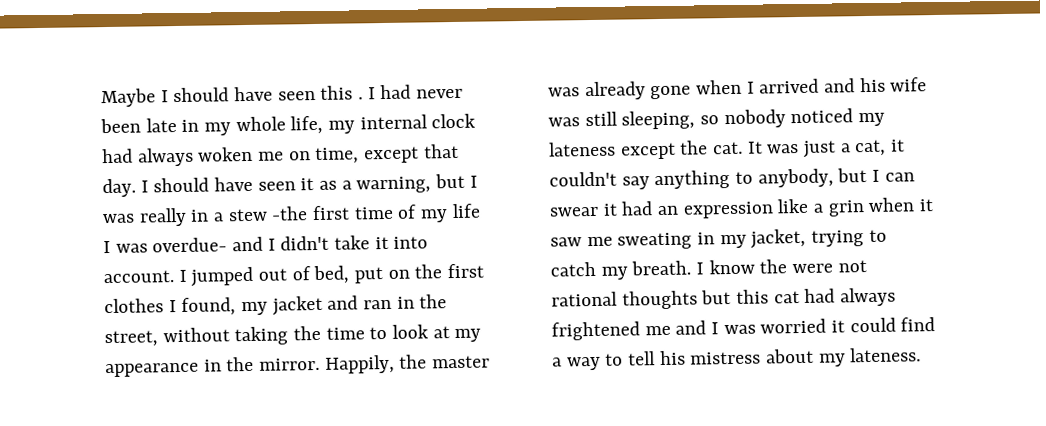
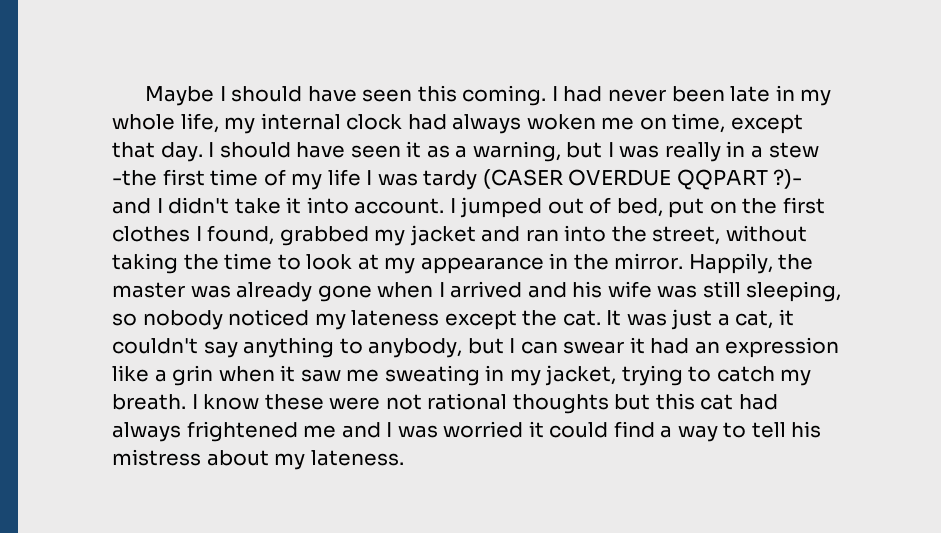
[358,96,364,100] . -> [462,85,547,106] coming.
[152,237,228,253] overdue- -> [423,169,803,190] tardy (CASER OVERDUE QQPART ?)-
(237, 306) none -> [279,226,369,246] grabbed
[396,296,415,309] in -> [564,225,607,242] into
[759,259,788,274] the -> [264,394,324,410] these

